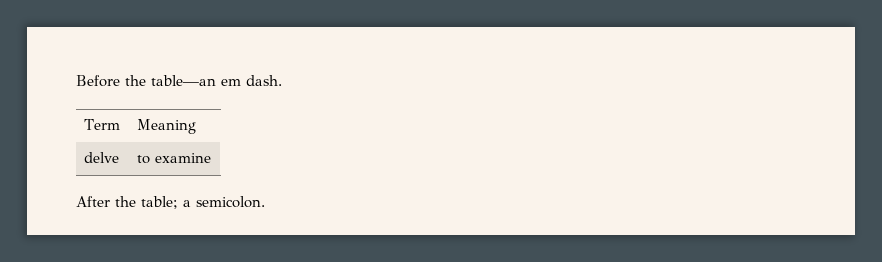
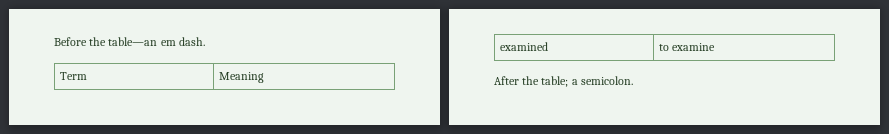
[84,152,120,163] delve -> [499,42,548,51] examined

